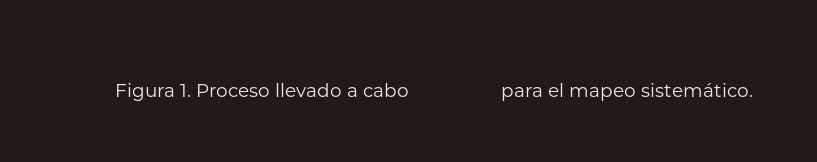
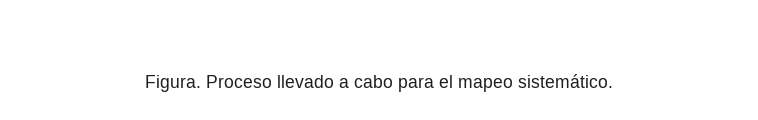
[114,83,191,101] Figura 1. -> [145,75,201,92] Figura.

